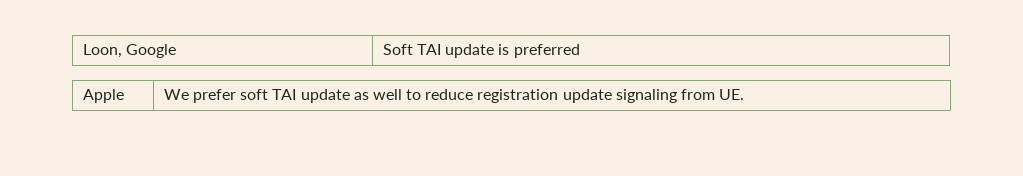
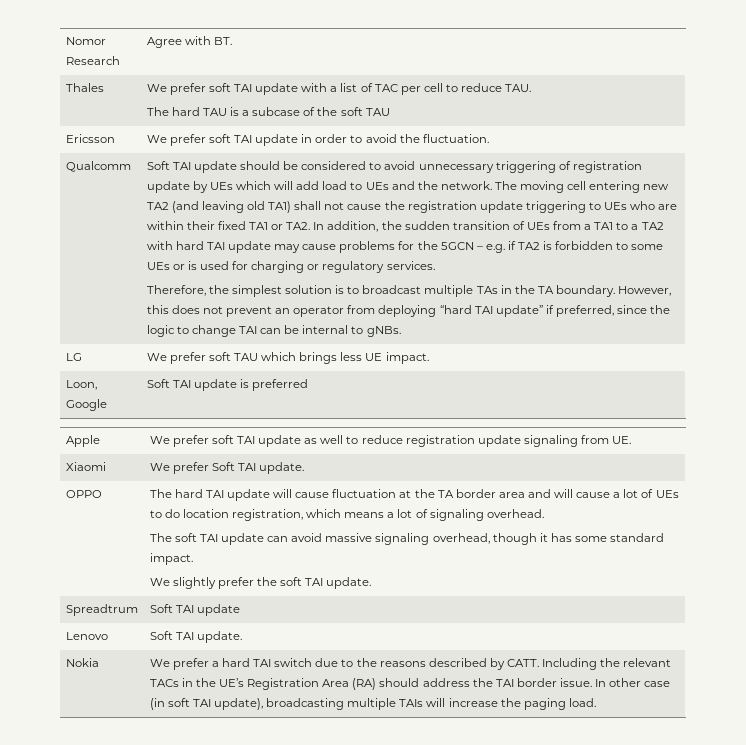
(82, 51) none -> [65,37,106,45] [65,56,120,65] [146,36,232,48] [65,83,104,92] [146,83,532,95] [146,107,390,116] [65,134,115,143] [146,134,489,146] [65,161,131,172] [146,161,642,173] [146,181,670,193] [146,201,678,213] [146,221,664,232] [146,241,664,253] [146,261,435,273] [146,285,672,297] [146,305,671,317] [146,325,401,337] [65,353,82,361] [146,352,429,364] Nomor Research | Agree with BT. // Thales | We prefer soft TAI update with a list of TAC per cell to reduce TAU. // The hard TAU is a subcase of the soft TAU // Ericsson | We prefer soft TAI update in order to avoid the fluctuation. // Qualcomm | Soft TAI update should be considered to avoid unnecessary triggering of registration update by UEs which will add load to UEs and the network. The moving cell entering new TA2 (and leaving old TA1) shall not cause the registration update triggering to UEs who are within their fixed TA1 or TA2. In addition, the sudden transition of UEs from a TA1 to a TA2 with hard TAI update may cause problems for the 5GCN – e.g. if TA2 is forbidden to some UEs or is used for charging or regulatory services. // Therefore, the simplest solution is to broadcast multiple TAs in the TA boundary. However, this does not prevent an operator from deploying “hard TAI update” if preferred, since the logic to change TAI can be internal to gNBs. // LG | We prefer soft TAU which brings less UE impact. //
(745, 94) none -> [65,462,106,471] [149,462,305,474] [65,490,102,498] [149,489,679,501] [149,509,544,521] [149,533,665,545] [149,553,193,565] [149,577,372,589] [65,604,138,616] [149,604,240,616] [65,632,108,640] [149,631,242,643] [65,658,99,667] [149,658,672,670] [149,678,671,690] [149,698,596,710] // Xiaomi | We prefer Soft TAI update. // OPPO | The hard TAI update will cause fluctuation at the TA border area and will cause a lot of UEs to do location registration, which means a lot of signaling overhead. // The soft TAI update can avoid massive signaling overhead, though it has some standard impact. // We slightly prefer the soft TAI update. // Spreadtrum | Soft TAI update // Lenovo | Soft TAI update. // Nokia | We prefer a hard TAI switch due to the reasons described by CATT. Including the relevant TACs in the UE’s Registration Area (RA) should address the TAI border issue. In other case (in soft TAI update), broadcasting multiple TAIs will increase the paging load.

